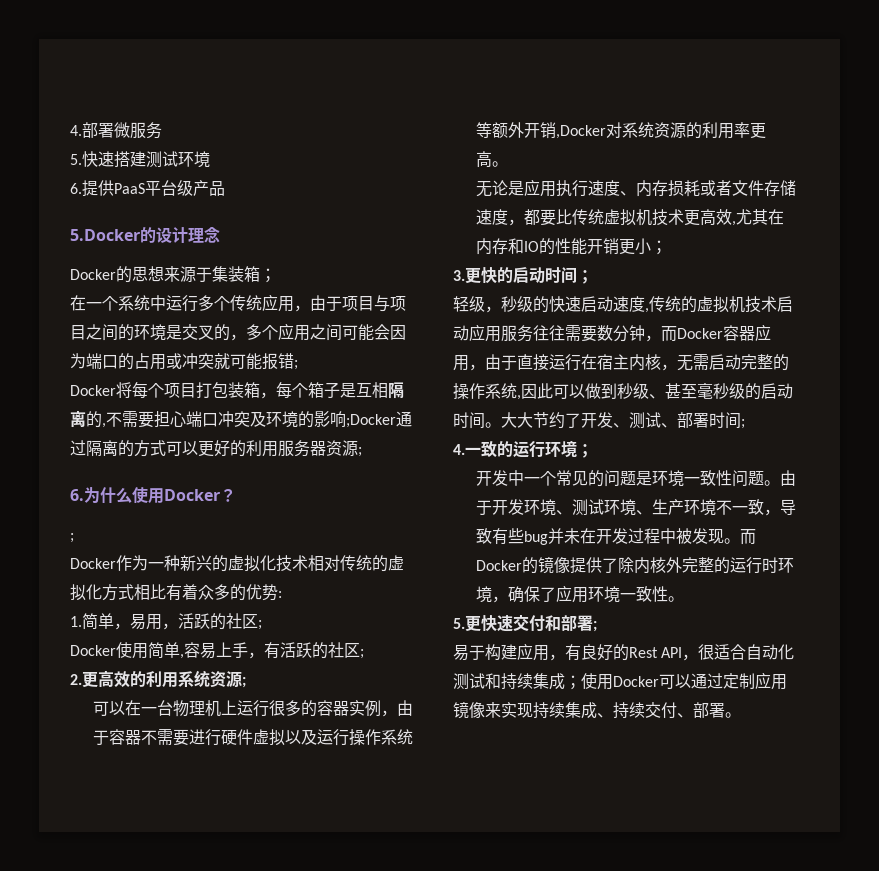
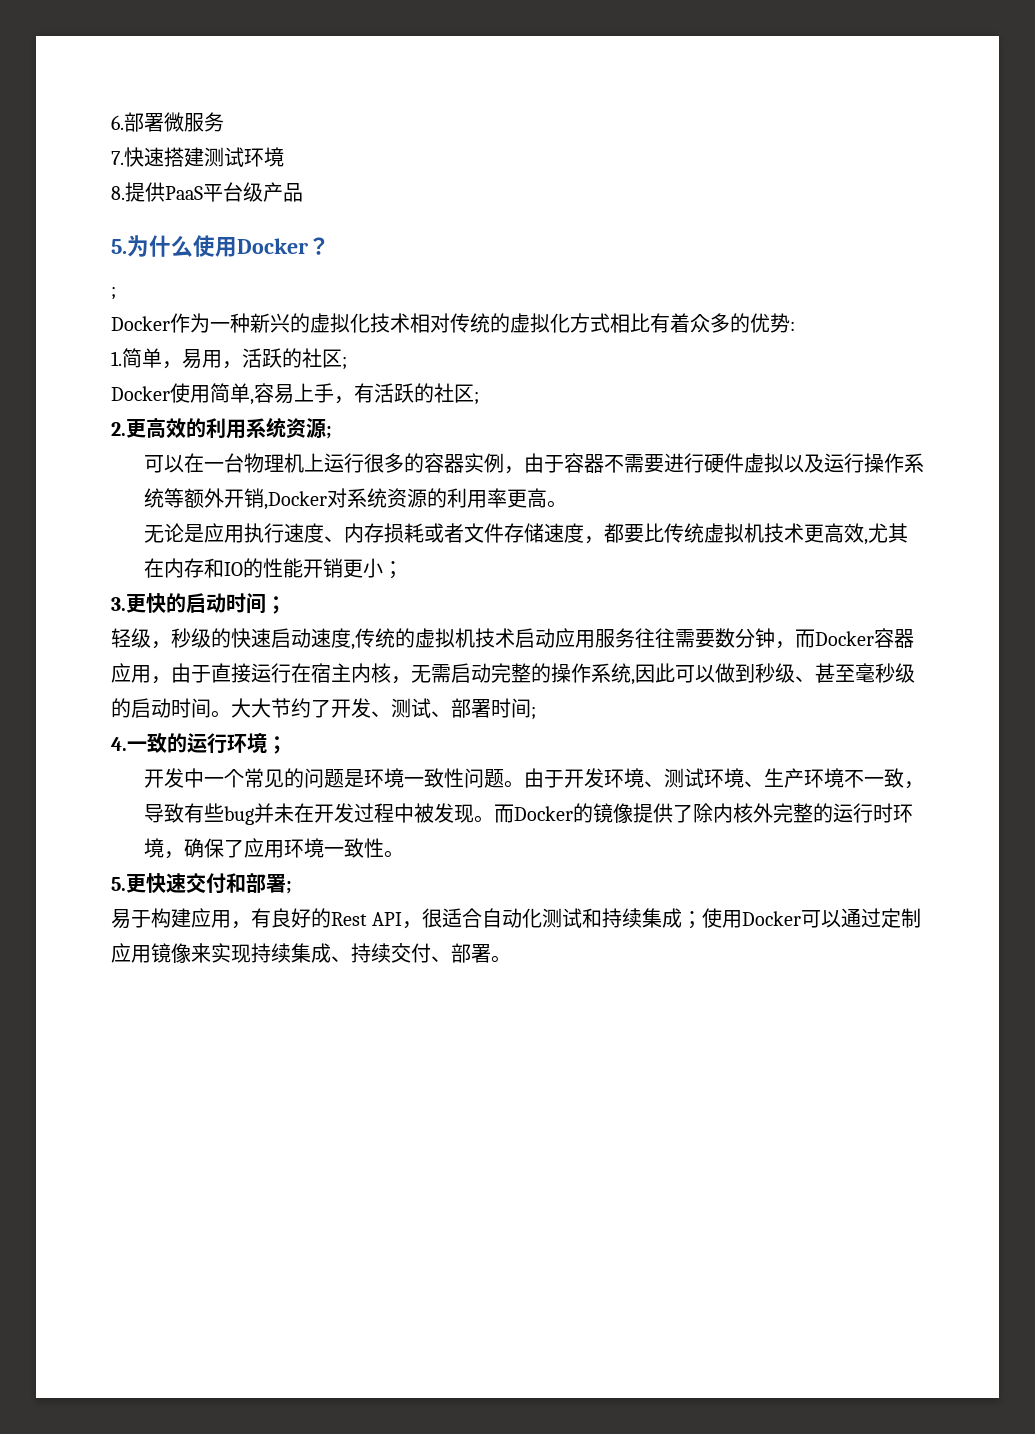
[70,125,82,136] 4. -> [111,115,124,130] 6.
[70,154,82,165] 5. -> [111,151,124,165] 7.
[70,183,82,194] 6. -> [111,186,125,200] 8.
[70,227,220,243] [70,266,276,283] [70,294,406,312] [70,323,406,341] [70,353,298,370] [70,382,404,399] [70,411,412,428] [70,440,362,457] [70,489,84,501] 5.Docker的设计理念 // Docker的思想来源于集装箱； // 在一个系统中运行多个传统应用，由于项目与项目之间的环境是交叉的，多个应用之间可能会因为端口的占用或冲突就可能报错; // Docker将每个项目打包装箱，每个箱子是互相隔离的,不需要担心端口冲突及环境的影响;Docker通过隔离的方式可以更好的利用服务器资源; // 6. -> [111,239,127,254] 5.

